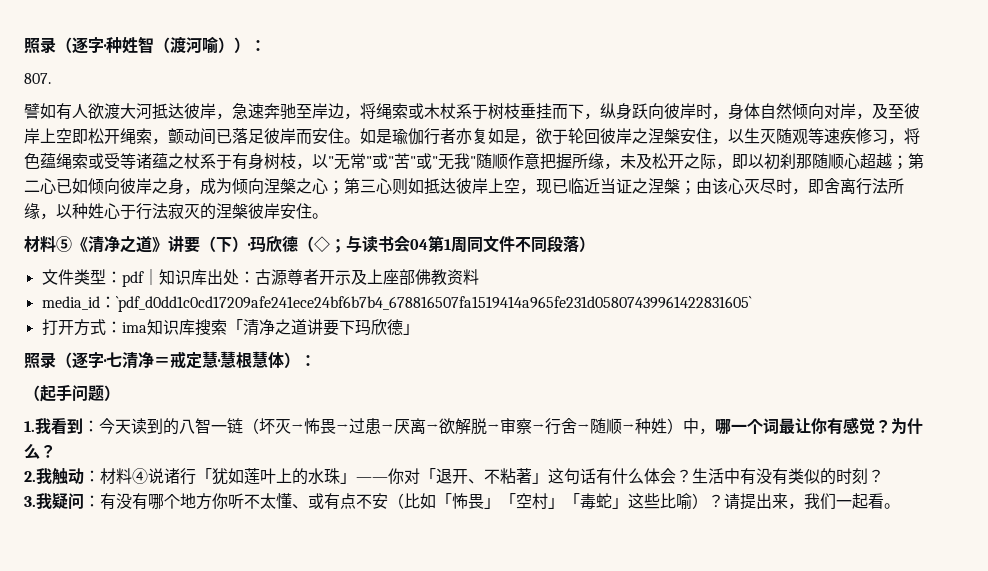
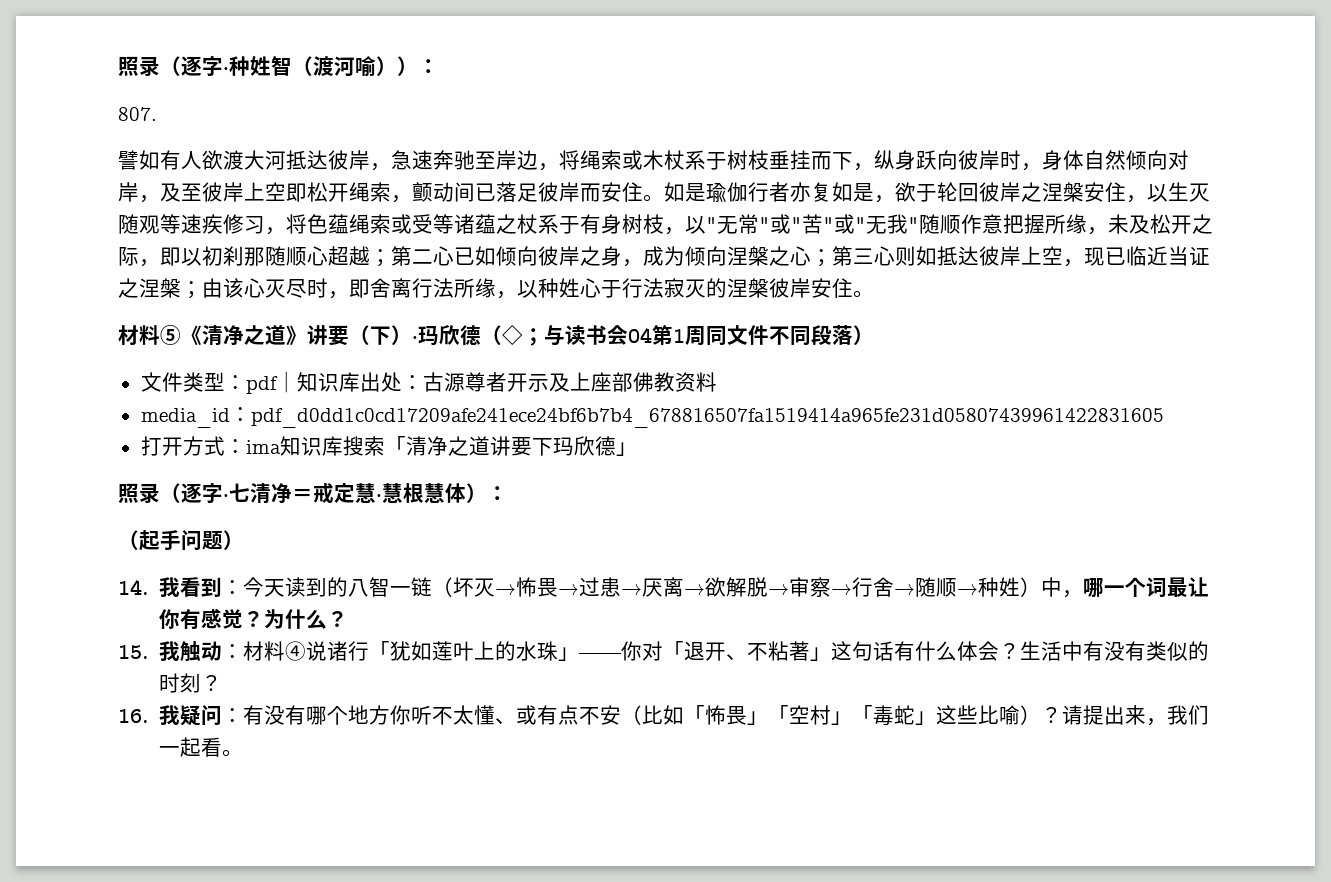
[115,296,752,312] `pdf_d0dd1c0cd17209afe241ece24bf6b7b4_678816507fa1519414a965fe231d05807439961422831605` -> [250,408,1164,428] pdf_d0dd1c0cd17209afe241ece24bf6b7b4_678816507fa1519414a965fe231d05807439961422831605
[24,421,35,432] 1. -> [118,579,149,595] 14.
[24,471,36,482] 2. -> [118,645,149,659] 15.
[24,496,36,507] 3. -> [118,709,149,723] 16.

